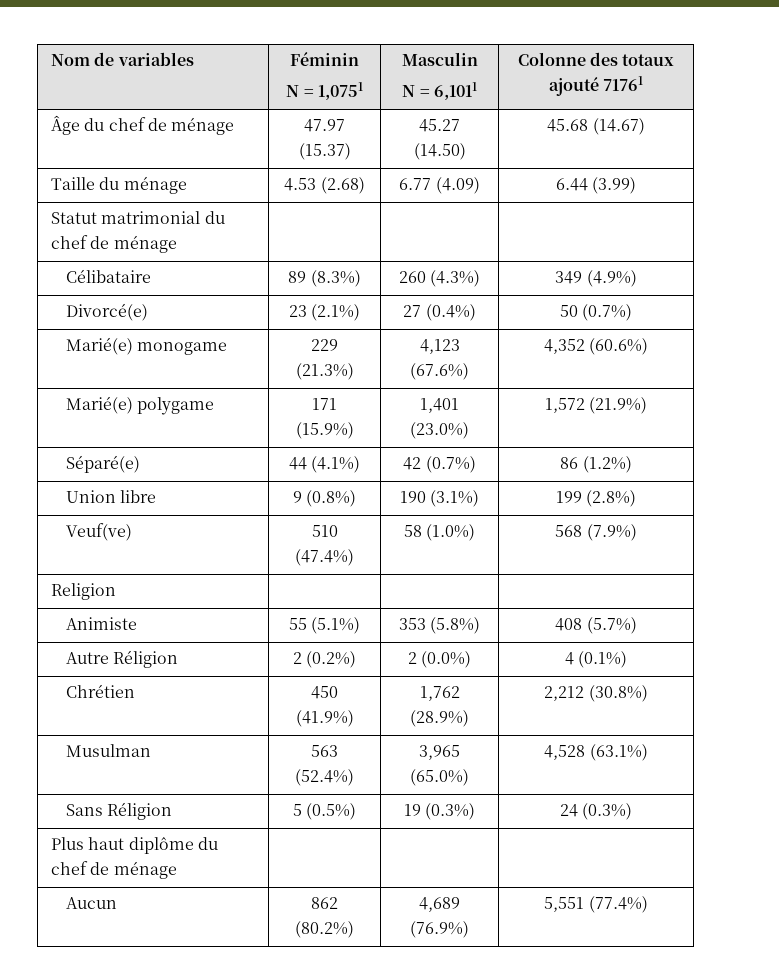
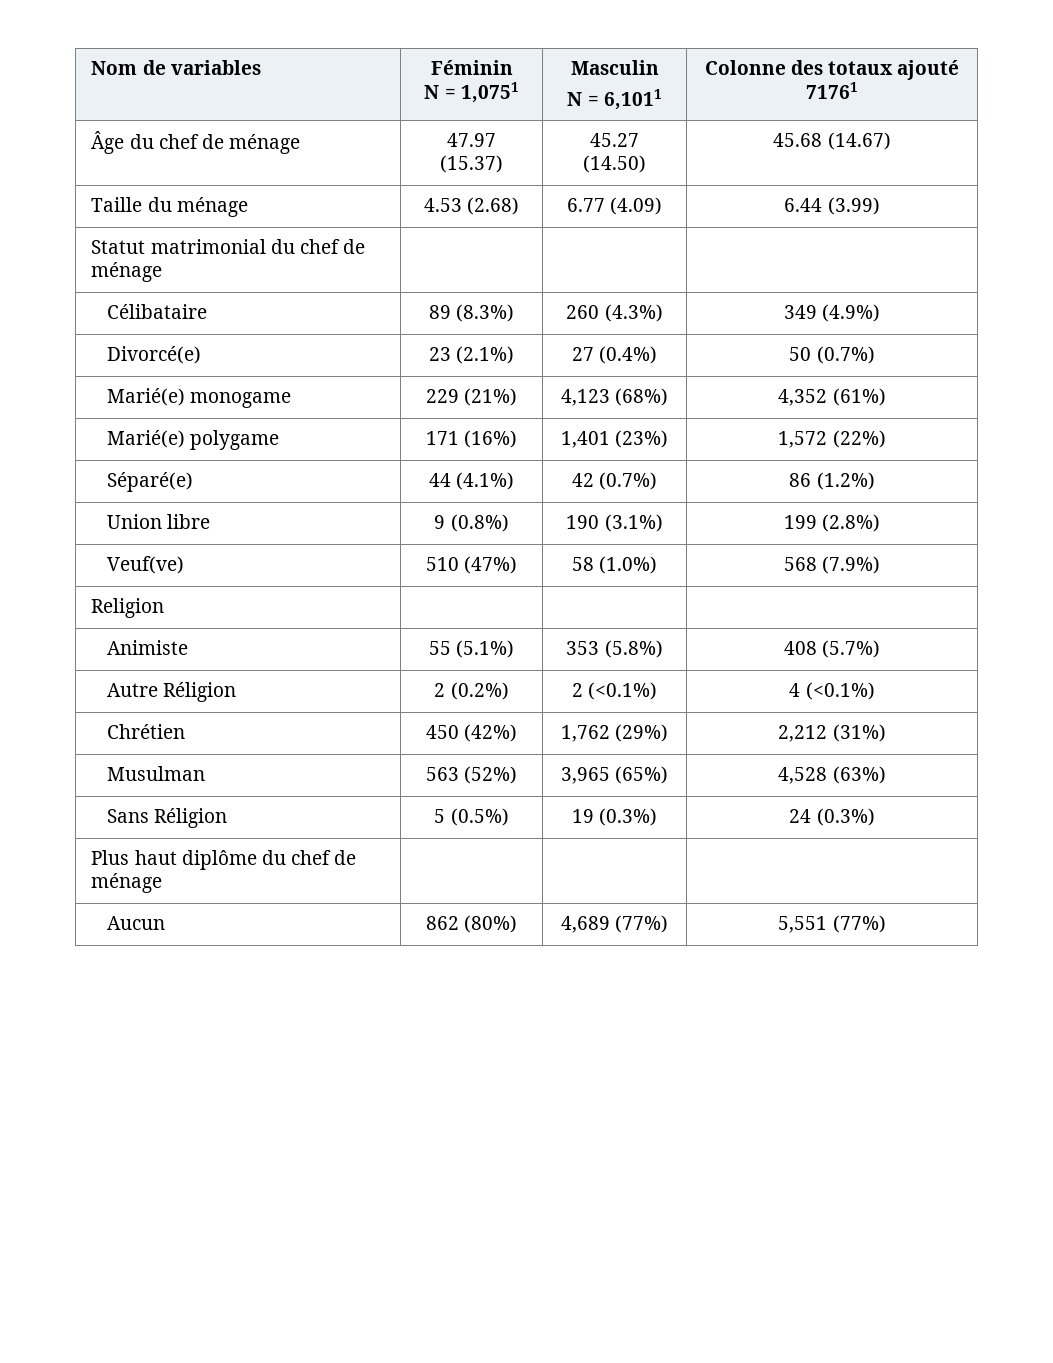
[295,363,354,380] (21.3%) -> [464,388,518,406] (21%)
[410,363,469,380] (67.6%) -> [615,388,669,406] (68%)
[589,338,649,355] (60.6%) -> [832,388,886,406] (61%)
[295,422,354,439] (15.9%) -> [464,430,518,448] (16%)
[410,422,469,439] (23.0%) -> [615,430,669,448] (23%)
[589,397,648,414] (21.9%) -> [832,430,886,448] (22%)
[295,549,354,566] (47.4%) -> [464,556,518,574] (47%)
[421,651,472,668] (0.0%) -> [588,682,658,700] (<0.1%)
[578,651,628,668] (0.1%) -> [805,682,875,700] (<0.1%)
[295,710,354,727] (41.9%) -> [464,724,518,742] (42%)
[410,710,469,727] (28.9%) -> [615,724,669,742] (29%)
[588,685,648,702] (30.8%) -> [832,724,886,742] (31%)
[295,769,354,786] (52.4%) -> [464,766,518,784] (52%)
[410,769,469,786] (65.0%) -> [615,766,669,784] (65%)
[589,744,648,761] (63.1%) -> [832,766,886,784] (63%)
[295,921,354,938] (80.2%) -> [464,915,518,933] (80%)
[410,921,469,938] (76.9%) -> [615,915,669,933] (77%)
[588,896,648,913] (77.4%) -> [832,915,886,933] (77%)

